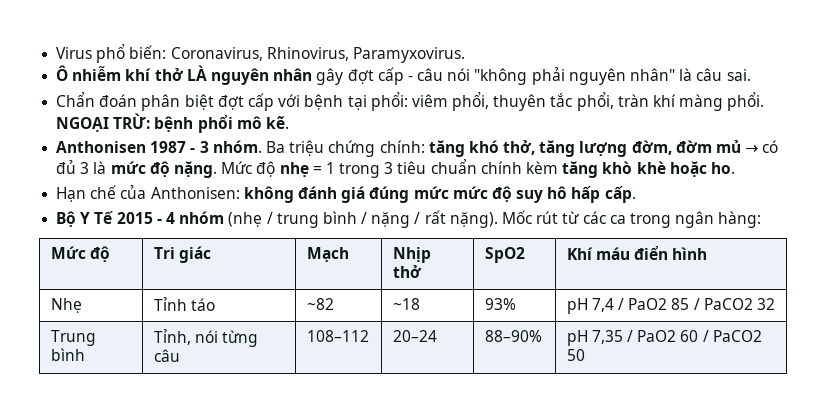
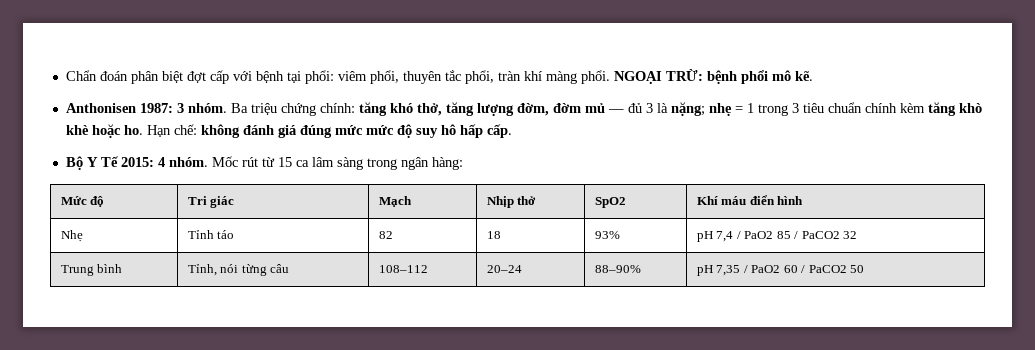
[56,44,465,63] [56,65,751,85] Virus phổ biến: Coronavirus, Rhinovirus, Paramyxovirus. // Ô nhiễm khí thở LÀ nguyên nhân gây đợt cấp - câu nói "không phải nguyên nhân" là câu sai. // -> (65, 75) none
[150,141,196,153] 1987 - -> [139,103,173,113] 1987:
[745,140,779,153] → có -> [607,109,624,113] —
[110,161,276,178] mức độ nặng. Mức độ -> [670,102,705,116] nặng;
[56,185,240,202] // Hạn chế của Anthonisen: -> [146,124,197,137] Hạn chế:
[116,210,626,228] 2015 - 4 nhóm (nhẹ / trung bình / nặng / rất nặng). Mốc rút từ các ca -> [120,156,363,170] 2015: 4 nhóm. Mốc rút từ 15 ca lâm sàng
[306,298,334,310] [392,298,420,310] ~82 | ~18 -> [378,231,393,239] [486,231,501,239] 82 | 18

